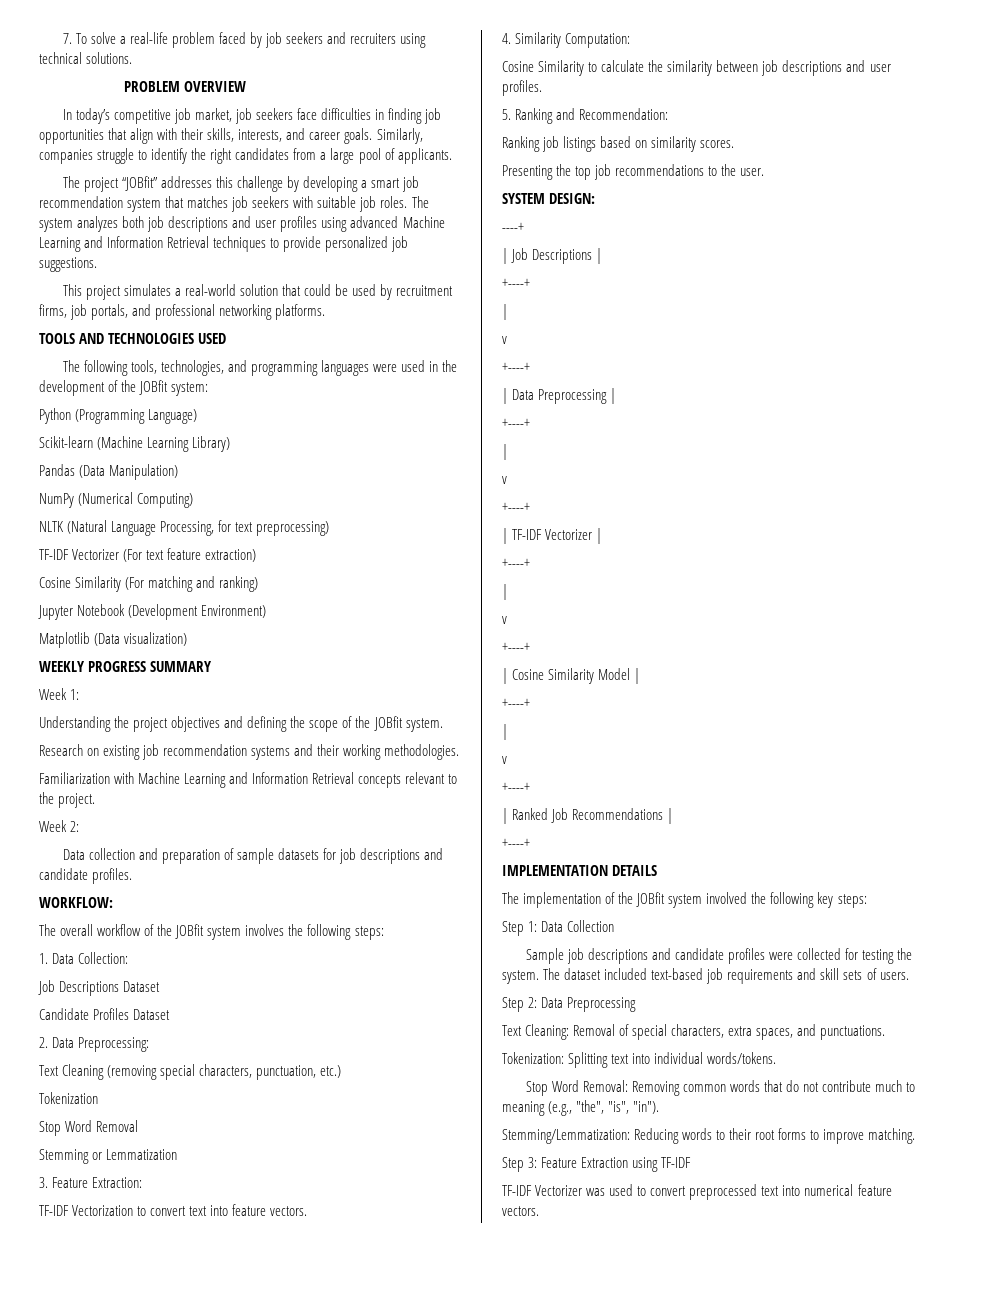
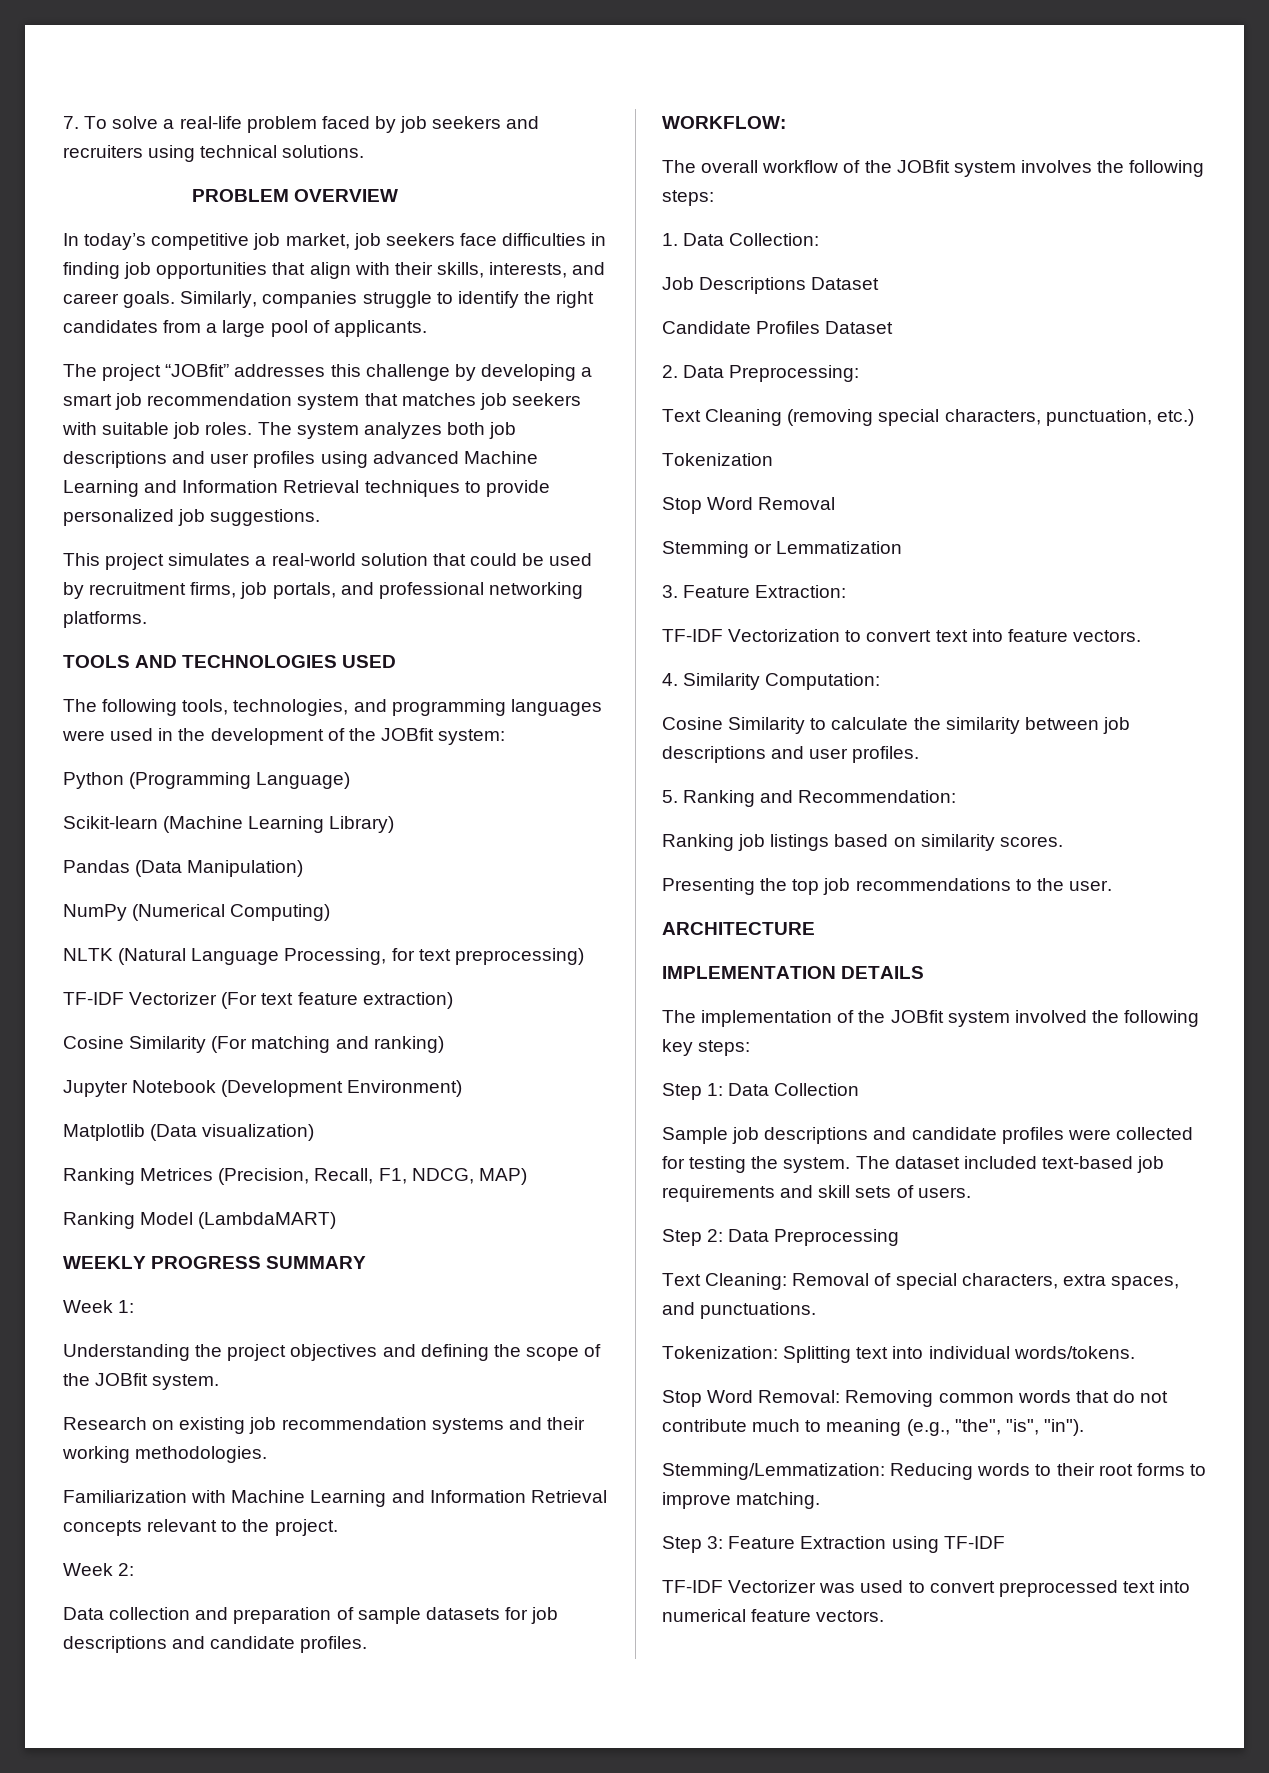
(188, 639) none -> [63,1168,527,1185] [63,1212,337,1229] // Ranking Metrices (Precision, Recall, F1, NDCG, MAP) // Ranking Model (LambdaMART)
[502,193,596,204] [502,222,524,232] [502,248,603,264] [502,278,530,288] [502,304,508,320] [502,336,507,344] [502,362,530,372] [502,388,617,404] [502,418,530,428] [502,444,508,460] [502,476,507,484] [502,502,530,512] [502,528,603,544] [502,558,530,568] [502,584,508,600] [502,616,507,624] [502,642,530,652] [502,668,641,684] [502,698,530,708] [502,724,508,740] [502,756,507,764] [502,782,530,792] [502,808,674,824] [502,838,530,848] SYSTEM DESIGN: // ----+ // | Job Descriptions | // +----+ // | // v // +----+ // | Data Preprocessing | // +----+ // | // v // +----+ // | TF-IDF Vectorizer | // +----+ // | // v // +----+ // | Cosine Similarity Model | // +----+ // | // v // +----+ // | Ranked Job Recommendations | // +----+ -> [662,922,815,935] ARCHITECTURE

